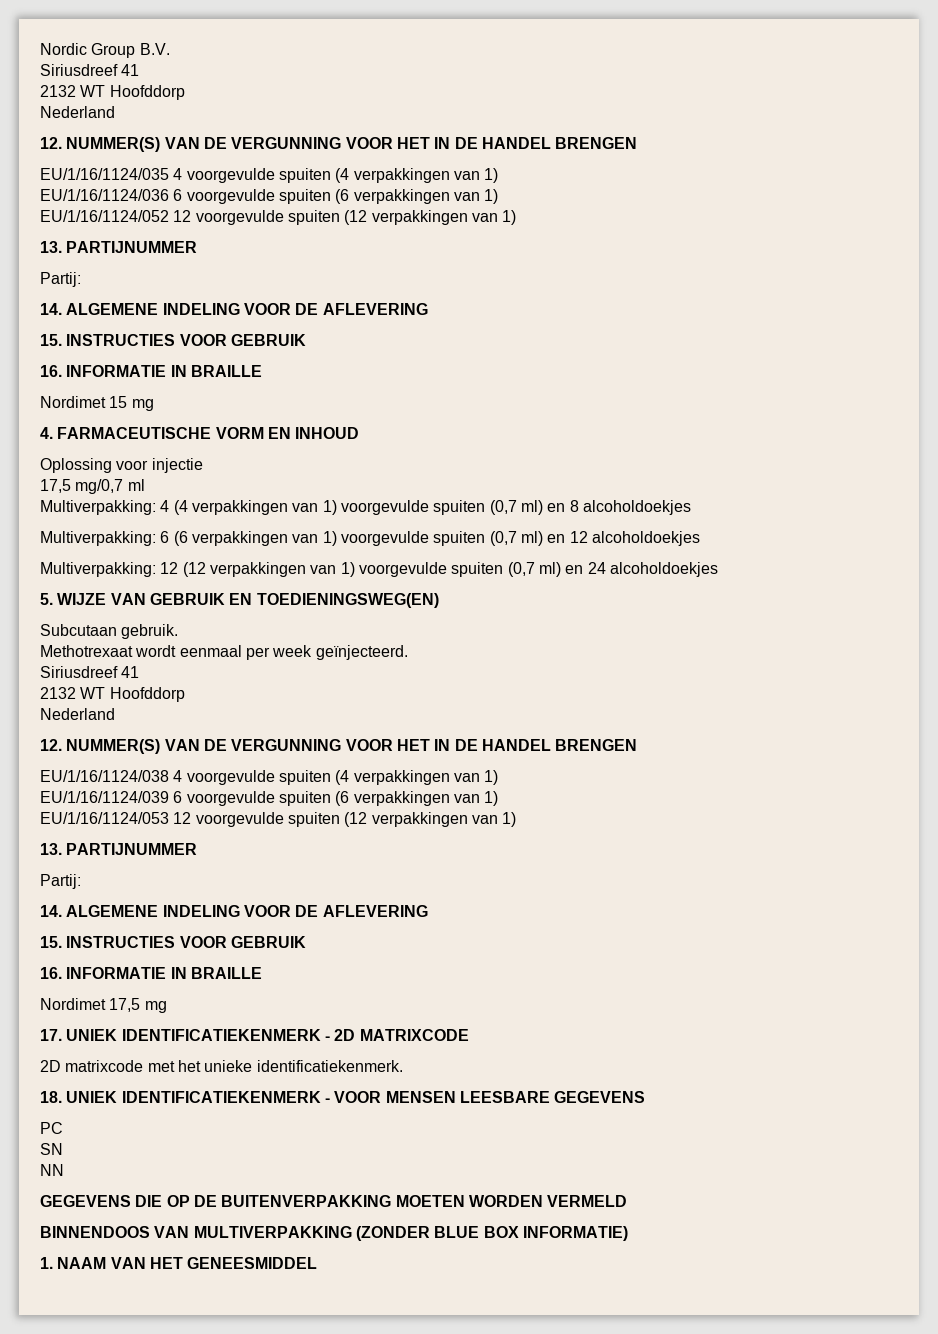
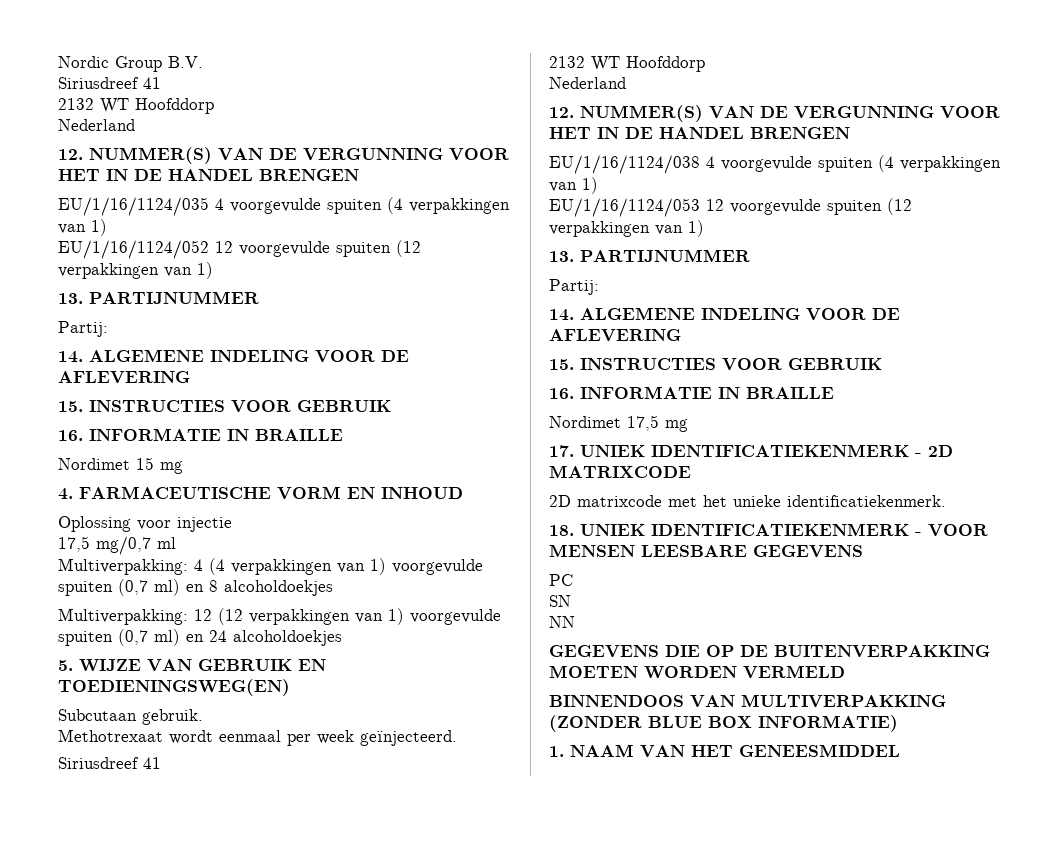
[40,189,499,204] // EU/1/16/1124/036 6 voorgevulde spuiten (6 verpakkingen van 1) -> (107, 227) none
[40,531,700,546] // Multiverpakking: 6 (6 verpakkingen van 1) voorgevulde spuiten (0,7 ml) en 12 alcoholdoekjes -> (333, 588) none
[40,791,499,806] // EU/1/16/1124/039 6 voorgevulde spuiten (6 verpakkingen van 1) -> (598, 185) none

